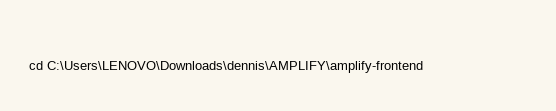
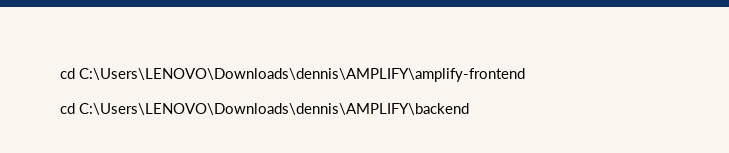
(423, 67) none -> [60,103,469,115] // cd C:\Users\LENOVO\Downloads\dennis\AMPLIFY\backend

